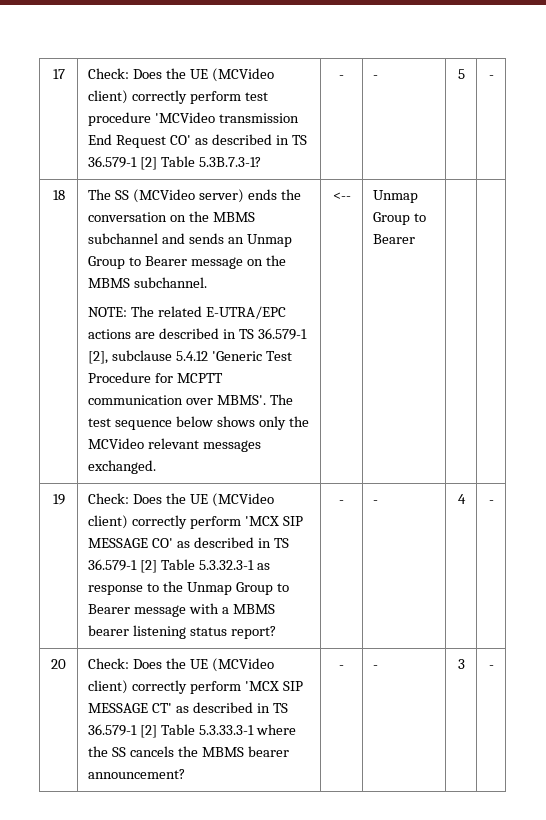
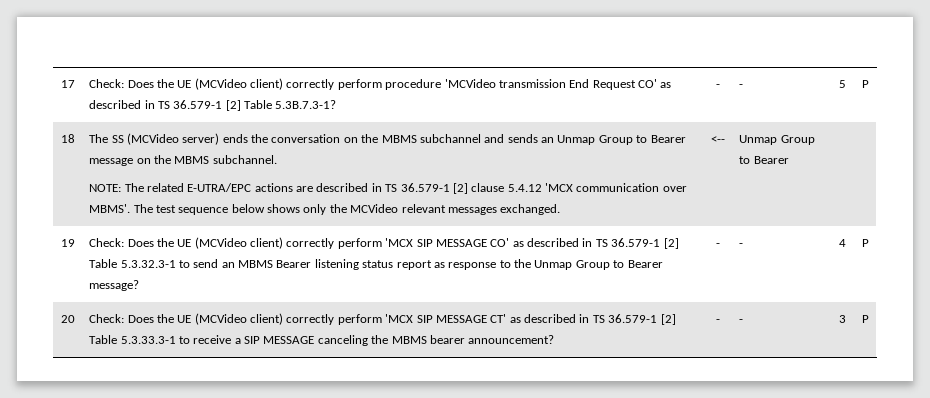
[244,92,268,101] test -> (382, 84) none
[488,75,494,79] - -> [861,80,869,88] P
[88,350,292,364] [88,372,224,383] [2], subclause 5.4.12 'Generic Test Procedure for MCPTT -> [452,183,574,194] [2] clause 5.4.12 'MCX
(254, 565) none -> [178,259,432,270] to send an MBMS Bearer listening status report
[134,603,275,617] [88,625,276,639] message with a MBMS bearer listening status report? -> [89,280,140,291] message?
[488,500,494,504] - -> [861,239,869,247] P
[255,724,296,735] [88,746,175,757] where the SS cancels -> [178,335,368,346] to receive a SIP MESSAGE canceling
[488,665,494,669] - -> [861,315,869,323] P

